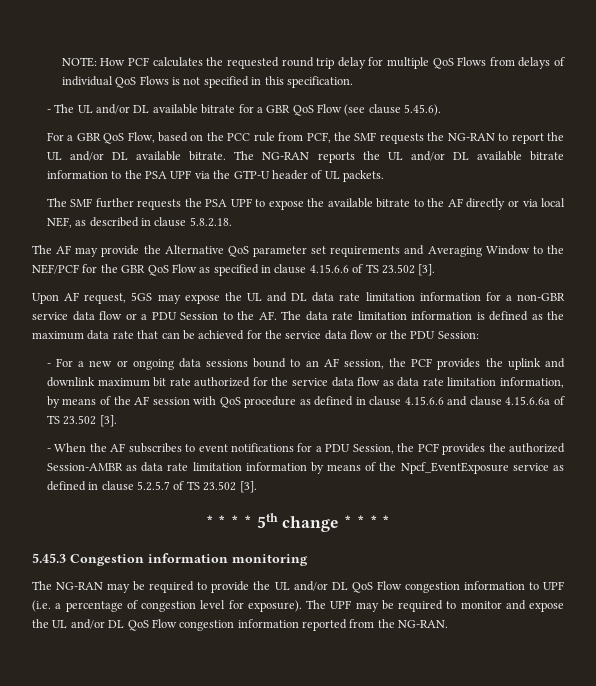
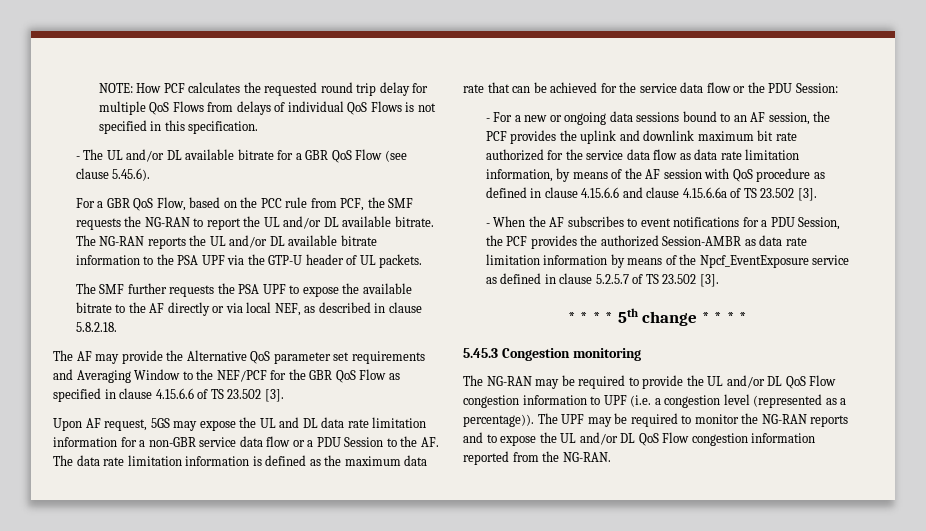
[148,553,228,563] information -> (570, 354) none
[65,600,302,612] percentage of congestion level for exposure). -> [664,394,847,408] [463,414,534,427] congestion level (represented as a percentage)).
[505,600,526,610] and -> [741,413,849,427] [463,432,497,443] the NG-RAN reports and to

